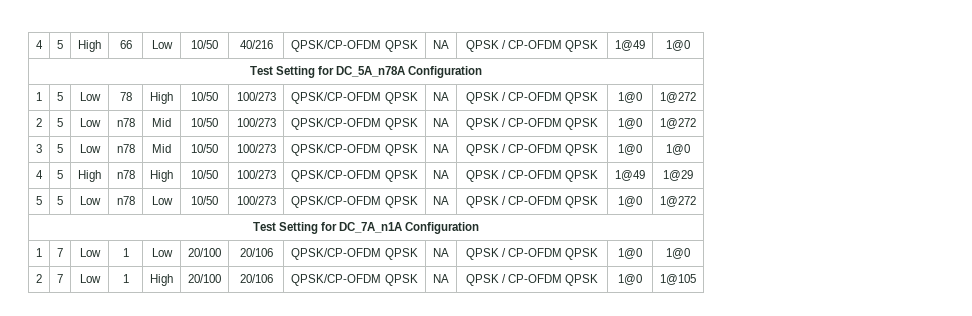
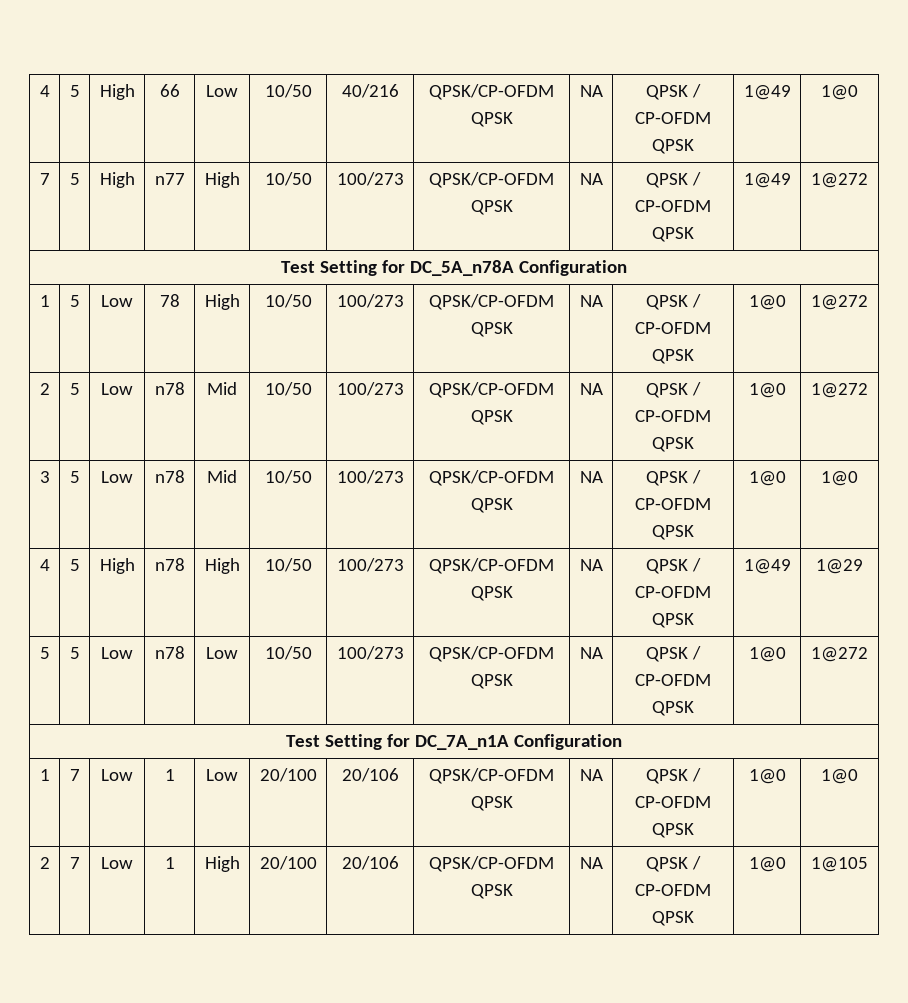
(690, 45) none -> [39,173,50,185] [69,173,80,185] [99,172,135,188] [154,173,185,185] [204,172,240,188] [264,172,312,186] [336,172,404,186] [429,172,554,188] [470,200,513,215] [579,173,603,185] [646,172,701,188] [635,200,711,212] [652,227,694,242] [743,173,791,188] [811,173,868,188] // 7 | 5 | High | n77 | High | 10/50 | 100/273 | QPSK/CP-OFDM QPSK | NA | QPSK / CP-OFDM QPSK | 1@49 | 1@272

